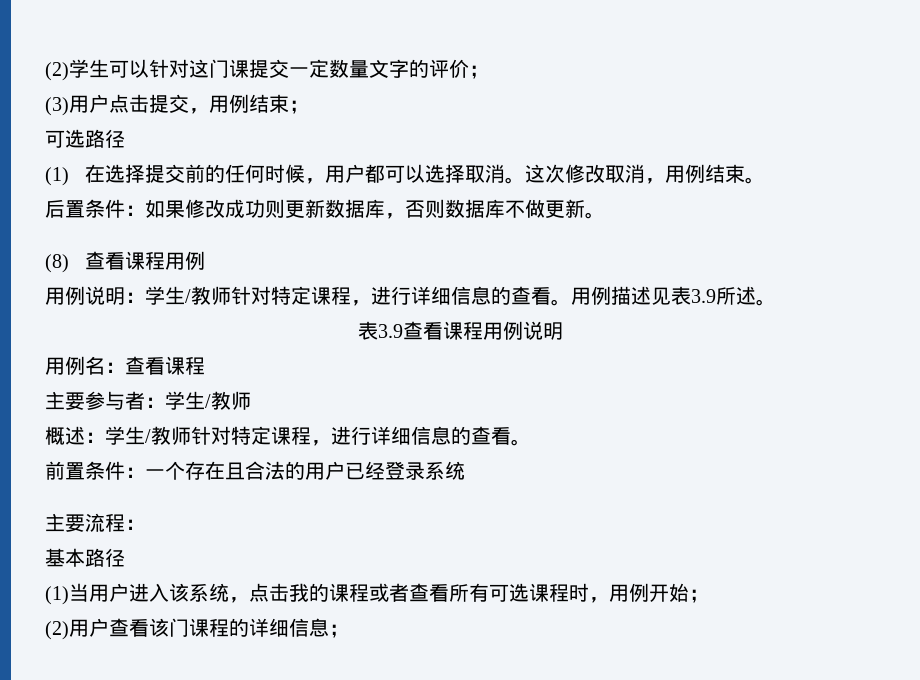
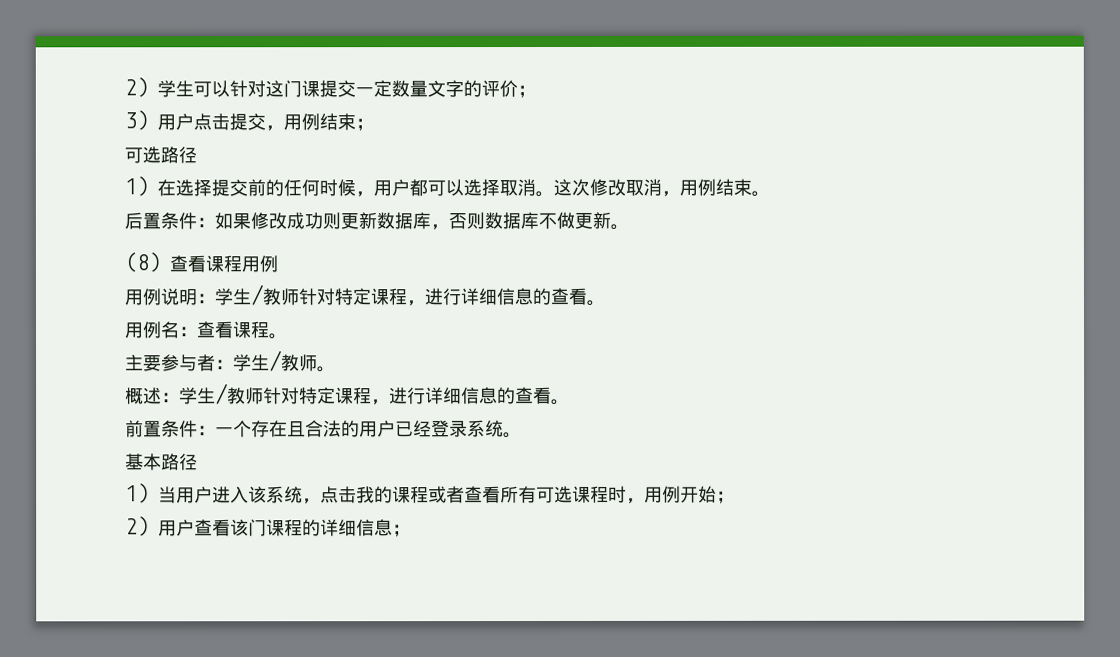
[45,62,69,81] (2) -> [124,77,149,98] 2)
[45,97,69,116] (3) -> [124,110,149,131] 3)
[45,167,69,186] (1) -> [124,176,149,197] 1)
[571,286,776,306] [357,321,563,340] 用例描述见表3.9所述。 // 表3.9查看课程用例说明 -> (605, 302) none
(205, 365) none -> [269,333,288,340] 。
(251, 400) none -> [317,366,336,373] 。
[45,513,145,532] // 主要流程： -> [503,432,522,439] 。
[45,586,69,605] (1) -> [125,483,150,504] 1)
[45,621,69,640] (2) -> [125,516,150,537] 2)

